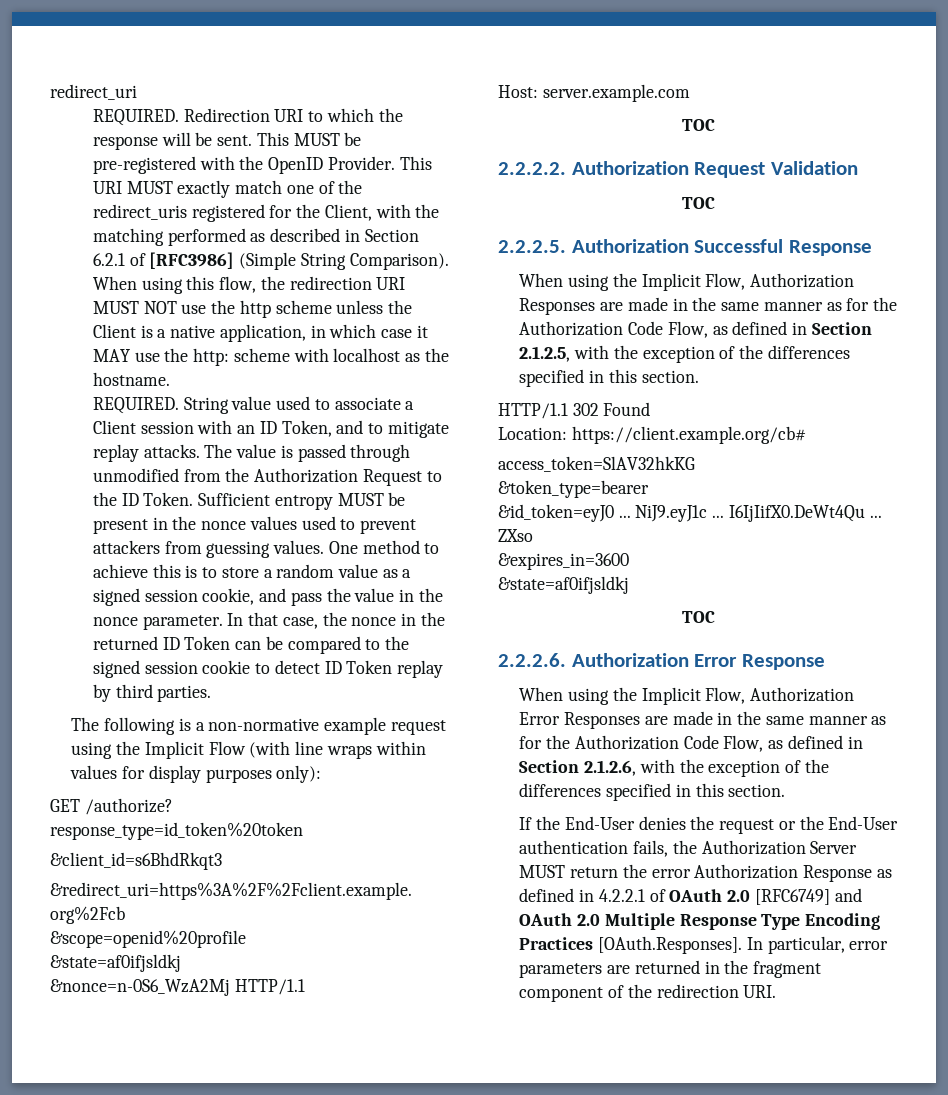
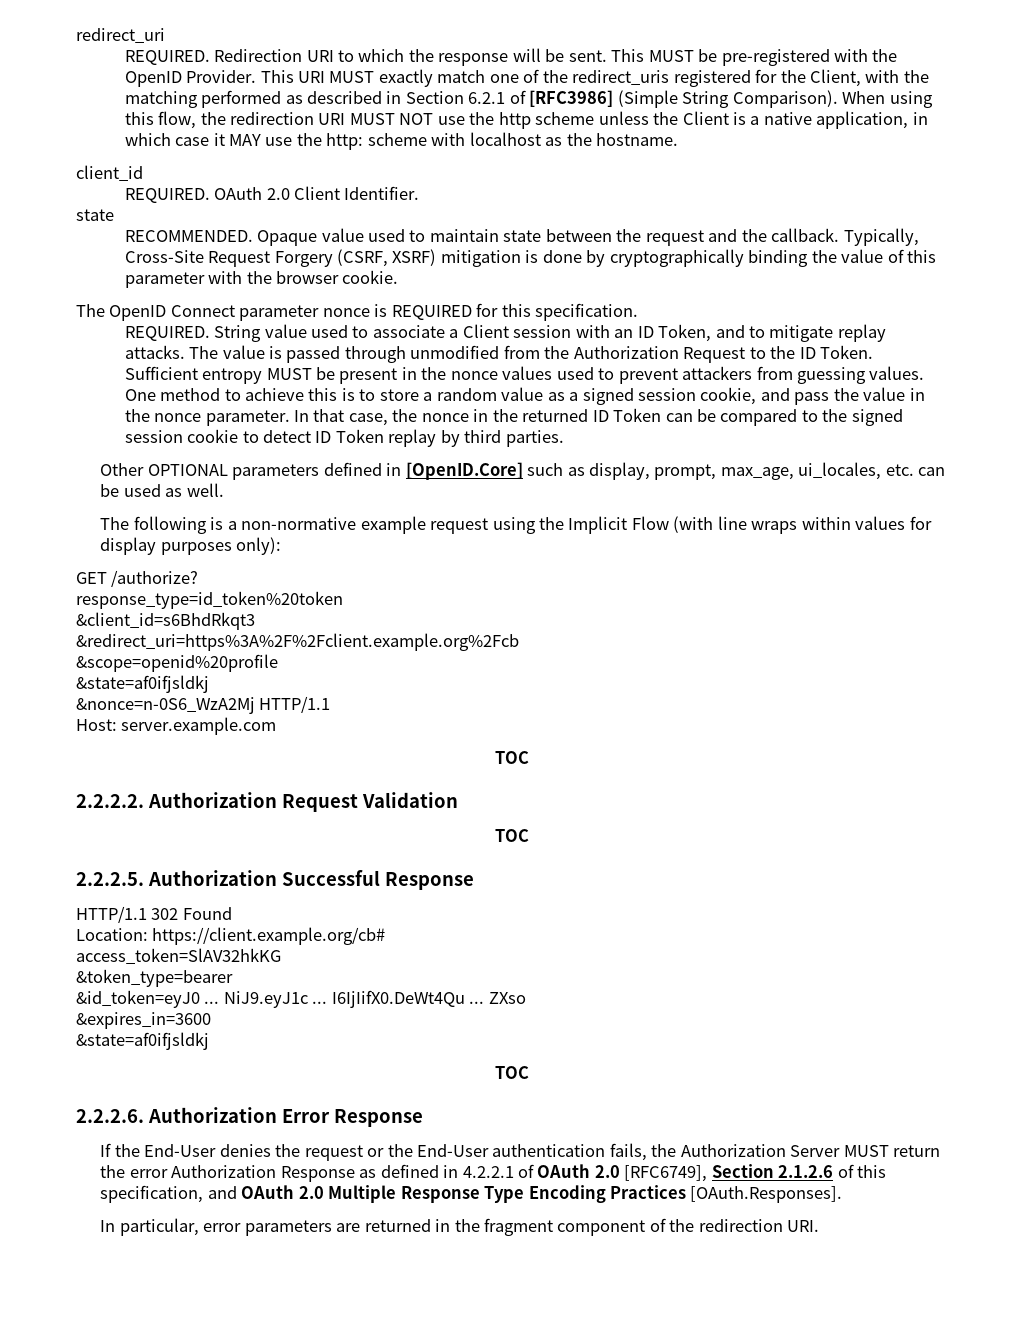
(170, 379) none -> [76,165,143,181] [124,186,420,203] [76,209,114,221] [124,228,919,246] [124,249,937,267] [124,270,399,288] [76,303,639,321] // client_id // REQUIRED. OAuth 2.0 Client Identifier. // state // RECOMMENDED. Opaque value used to maintain state between the request and the callback. Typically, Cross-Site Request Forgery (CSRF, XSRF) mitigation is done by cryptographically binding the value of this parameter with the browser cookie. // The OpenID Connect parameter nonce is REQUIRED for this specification.
(212, 693) none -> [100,462,946,480] [100,483,224,497] // Other OPTIONAL parameters defined in [OpenID.Core] such as display, prompt, max_age, ui_locales, etc. can be used as well.
[519,273,855,291] [519,297,897,315] [519,321,872,338] [519,345,850,363] [519,369,699,387] // When using the Implicit Flow, Authorization Responses are made in the same manner as for the Authorization Code Flow, as defined in Section 2.1.2.5, with the exception of the differences specified in this section. -> (474, 881) none
[519,687,855,705] [519,711,887,729] [519,735,863,752] [519,759,829,777] [519,783,786,801] // When using the Implicit Flow, Authorization Error Responses are made in the same manner as for the Authorization Code Flow, as defined in Section 2.1.2.6, with the exception of the differences specified in this section. -> (423, 1118) none
[754,889,830,905] [RFC6749] -> [624,1164,887,1182] [100,1185,204,1203] [RFC6749], Section 2.1.2.6 of this specification,
(743, 945) none -> (843, 1194) //

